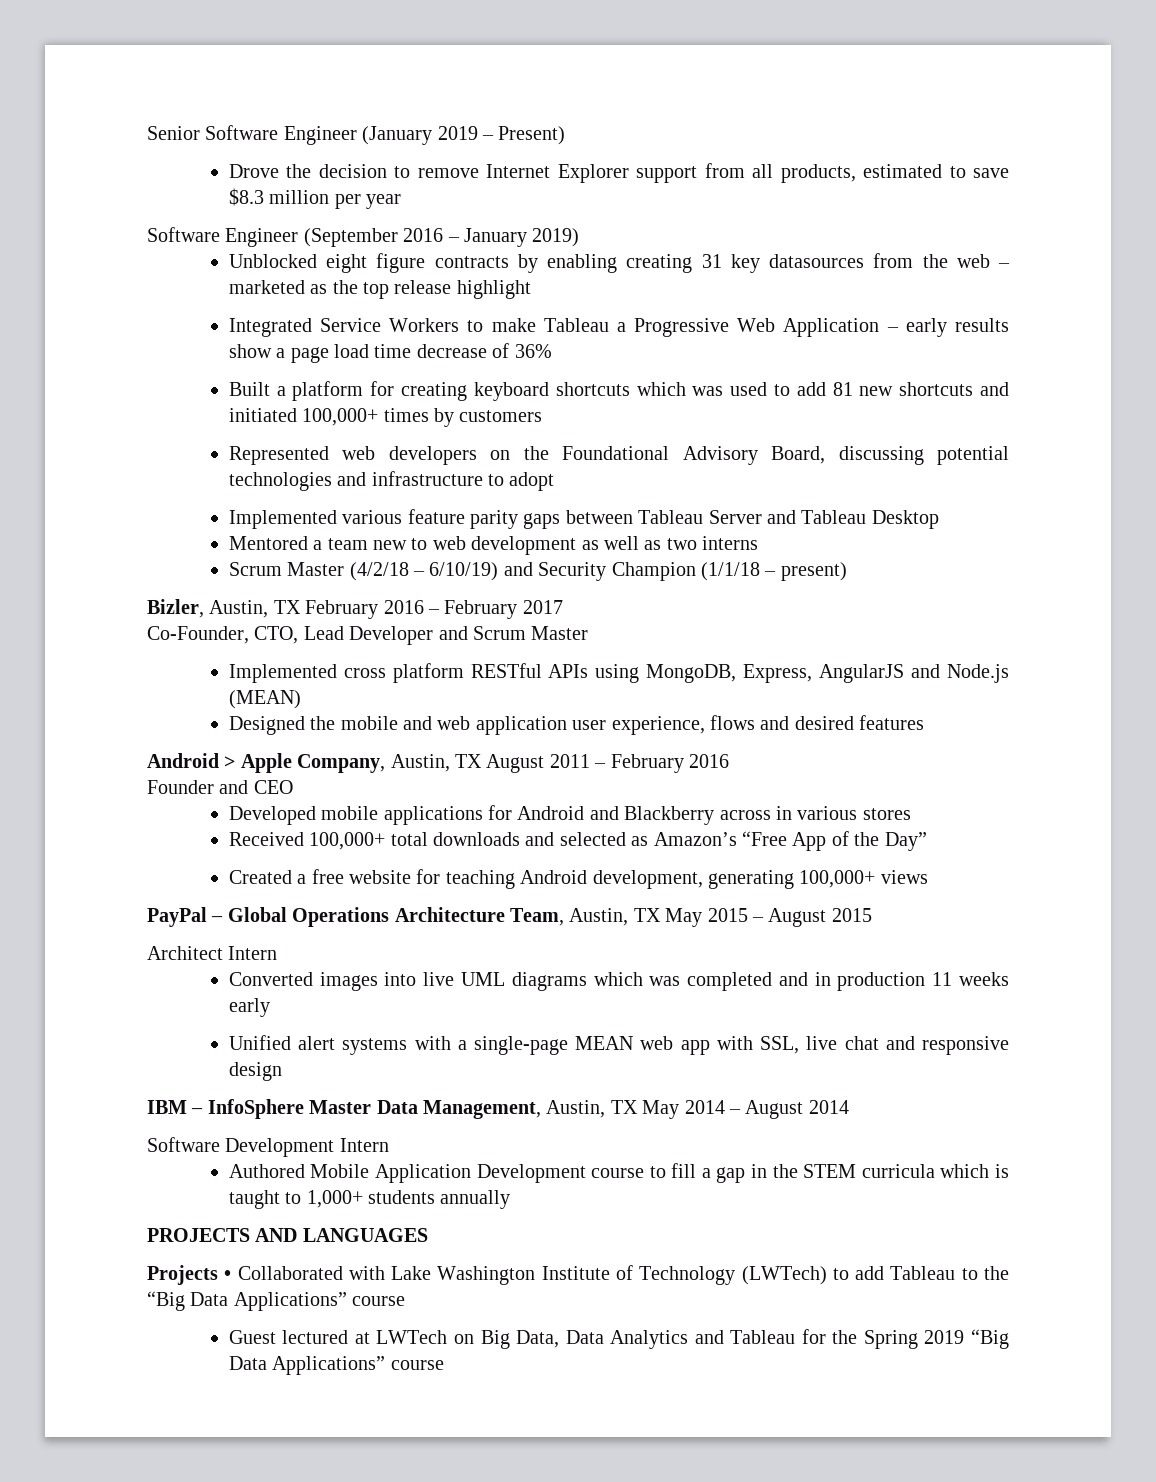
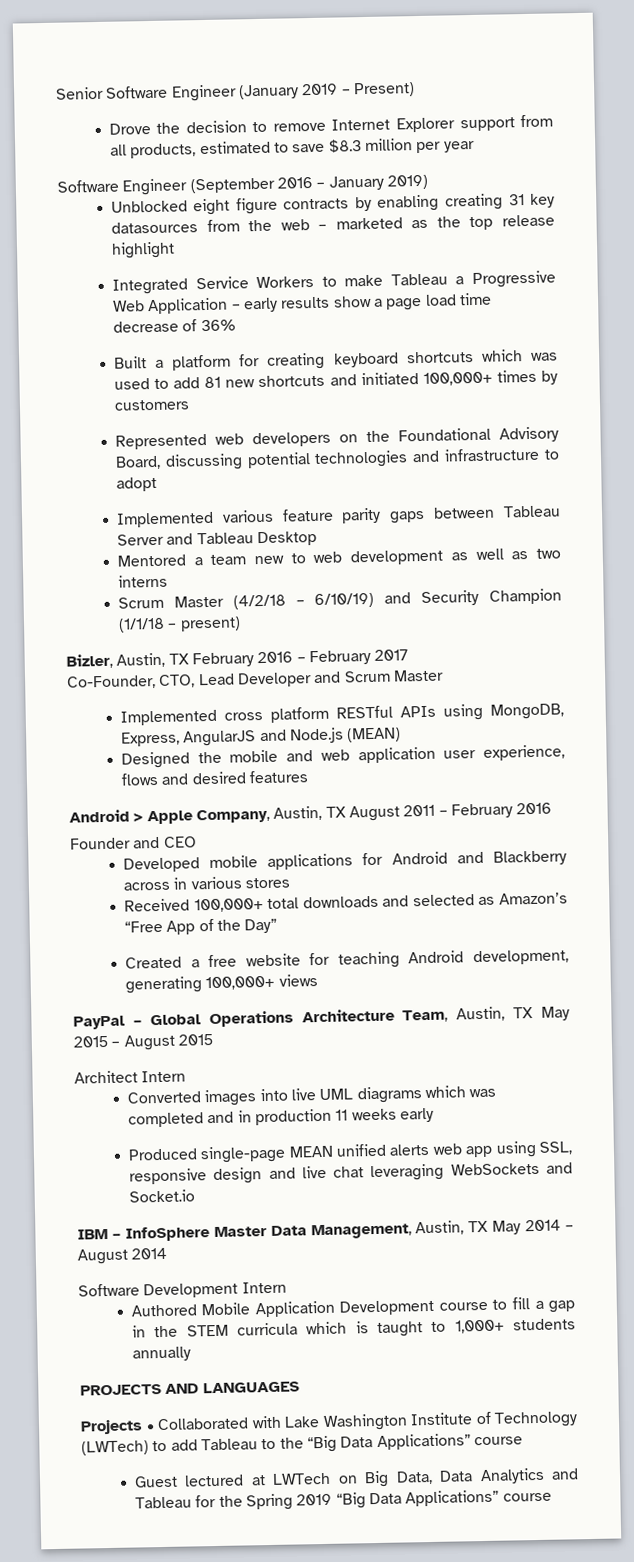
[228,1035,1009,1055] [228,1062,282,1081] Unified alert systems with a single-page MEAN web app with SSL, live chat and responsive design -> [127,1140,573,1164] [128,1162,573,1185] [128,1189,195,1203] Produced single-page MEAN unified alerts web app using SSL, responsive design and live chat leveraging WebSockets and Socket.io

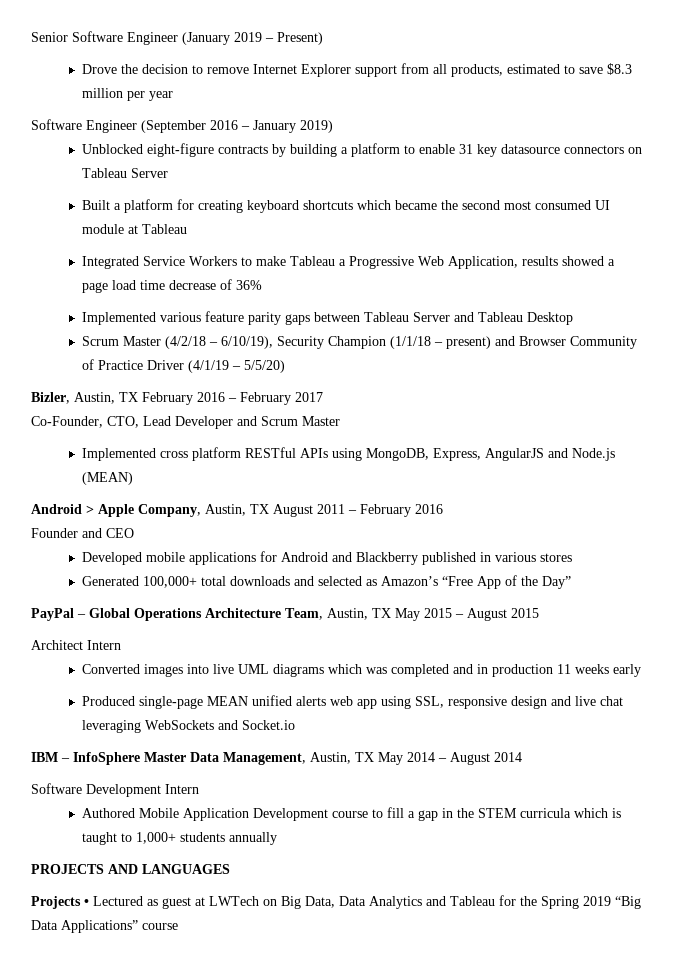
[193,193,555,216] [110,214,555,234] [110,241,175,259] eight figure contracts by enabling creating 31 key datasources from the web – marketed as the top release highlight -> [146,143,642,157] [81,168,168,178] [81,199,610,213] [81,224,187,234] eight-figure contracts by building a platform to enable 31 key datasource connectors on Tableau Server // Built a platform for creating keyboard shortcuts which became the second most consumed UI module at Tableau
[147,295,372,315] Application – early results show -> [447,256,604,269] Application, results showed
[113,349,558,371] [113,369,558,390] [113,399,190,411] [114,426,559,450] [114,447,560,471] [115,476,157,492] // Built a platform for creating keyboard shortcuts which was used to add 81 new shortcuts and initiated 100,000+ times by customers // Represented web developers on the Foundational Advisory Board, discussing potential technologies and infrastructure to adopt -> (262, 285) none
[116,548,561,567] [117,574,168,588] // Mentored a team new to web development as well as two interns -> (573, 318) none
[314,592,412,609] 6/10/19) and -> [220,336,273,349] 6/10/19),
(241, 624) none -> [494,336,637,349] [81,359,285,373] and Browser Community of Practice Driver (4/1/19 – 5/5/20)
[120,744,565,769] [120,770,309,786] // Designed the mobile and web application user experience, flows and desired features -> (133, 478) none
[122,881,171,891] across -> [421,552,476,565] published
[123,898,190,912] Received -> [81,576,139,586] Generated
[124,949,569,969] [124,974,318,994] // Created a free website for teaching Android development, generating 100,000+ views -> (571, 582) none
[157,1411,578,1431] [81,1433,523,1456] [133,1474,245,1488] Collaborated with Lake Washington Institute of Technology (LWTech) to add Tableau to the “Big Data Applications” course // Guest lectured -> [93,896,191,909] Lectured as guest

